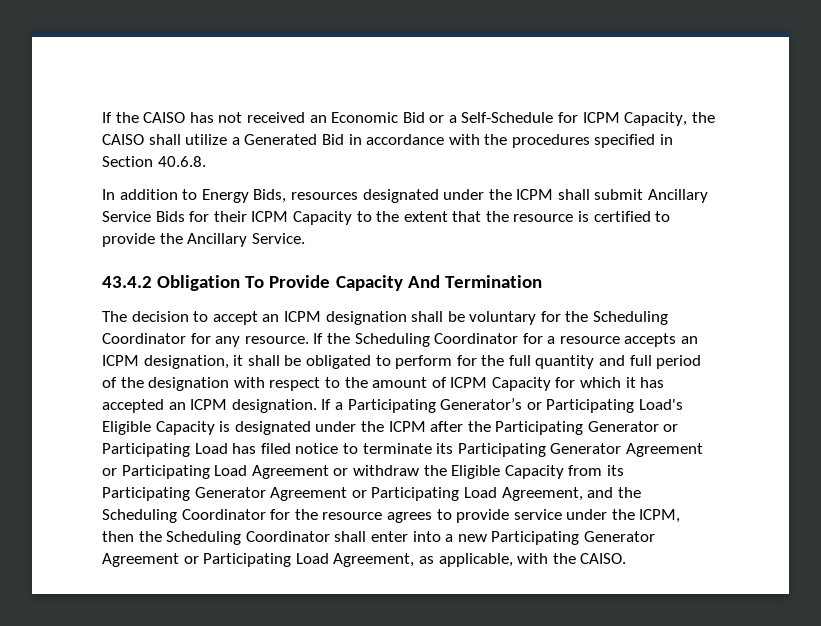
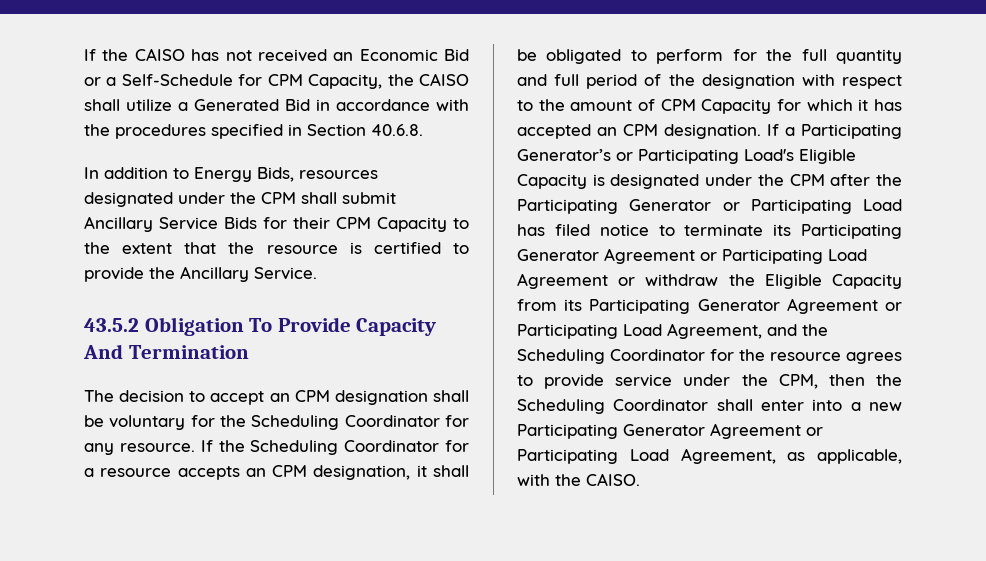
[582,112,620,123] ICPM -> [267,74,303,86] CPM
[516,189,554,200] ICPM -> [261,192,296,204] CPM
[251,211,289,222] ICPM -> [336,217,371,229] CPM
[102,276,152,288] 43.4.2 -> [84,318,139,332] 43.5.2
[283,311,321,322] ICPM -> [294,390,330,402] CPM
[102,355,139,366] ICPM -> [272,465,308,477] CPM
[450,377,488,388] ICPM -> [660,99,696,111] CPM
[190,399,228,410] ICPM -> [623,124,658,136] CPM
[388,421,426,432] ICPM -> [789,174,825,186] CPM
[639,509,681,523] ICPM, -> [778,374,818,389] CPM,

